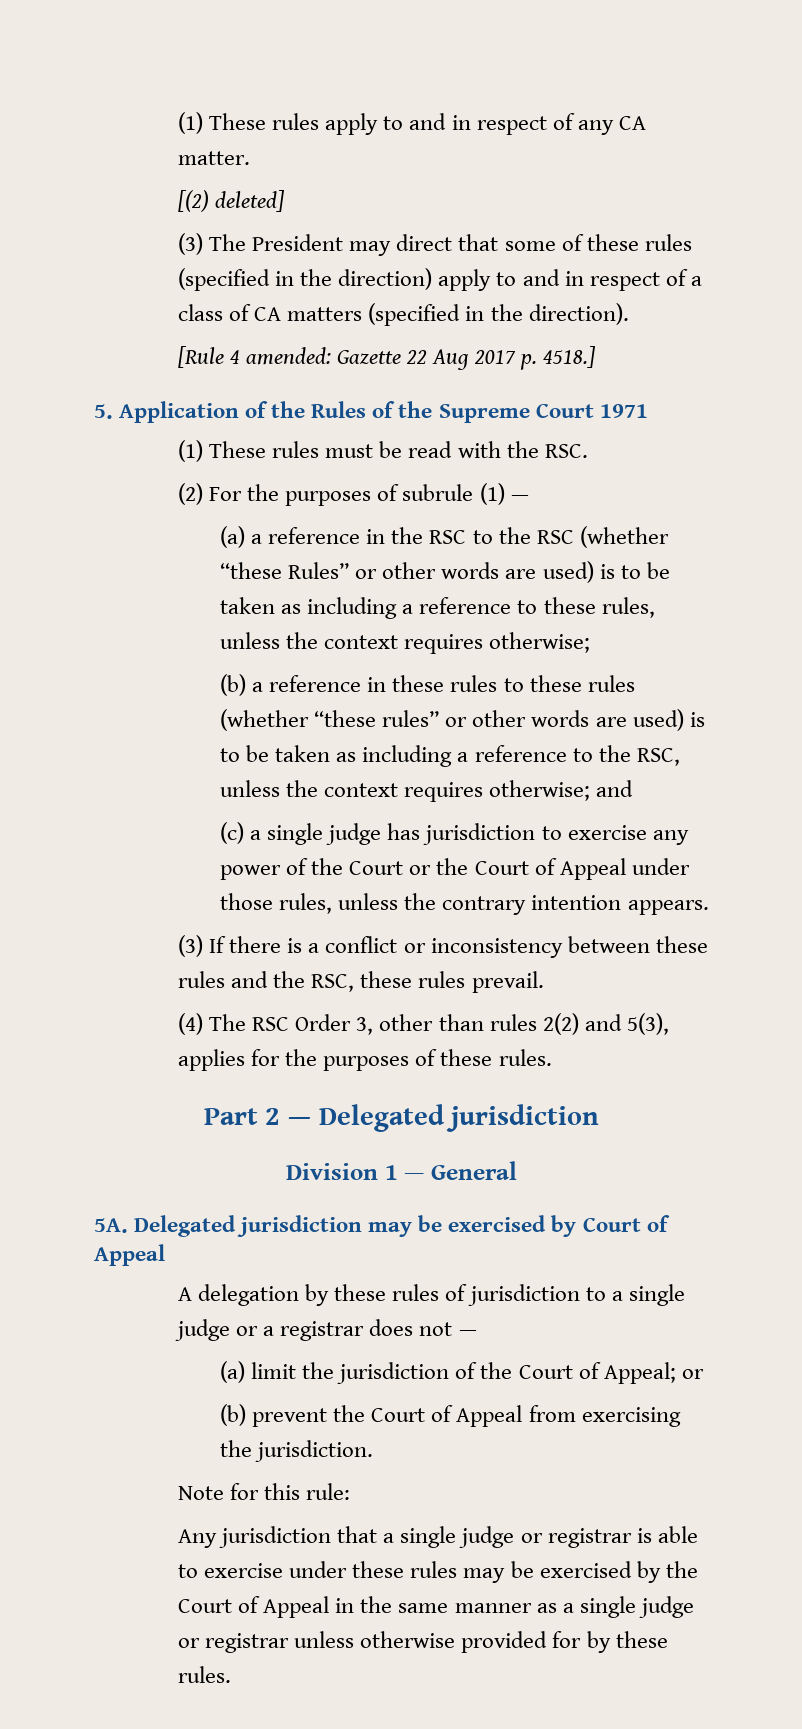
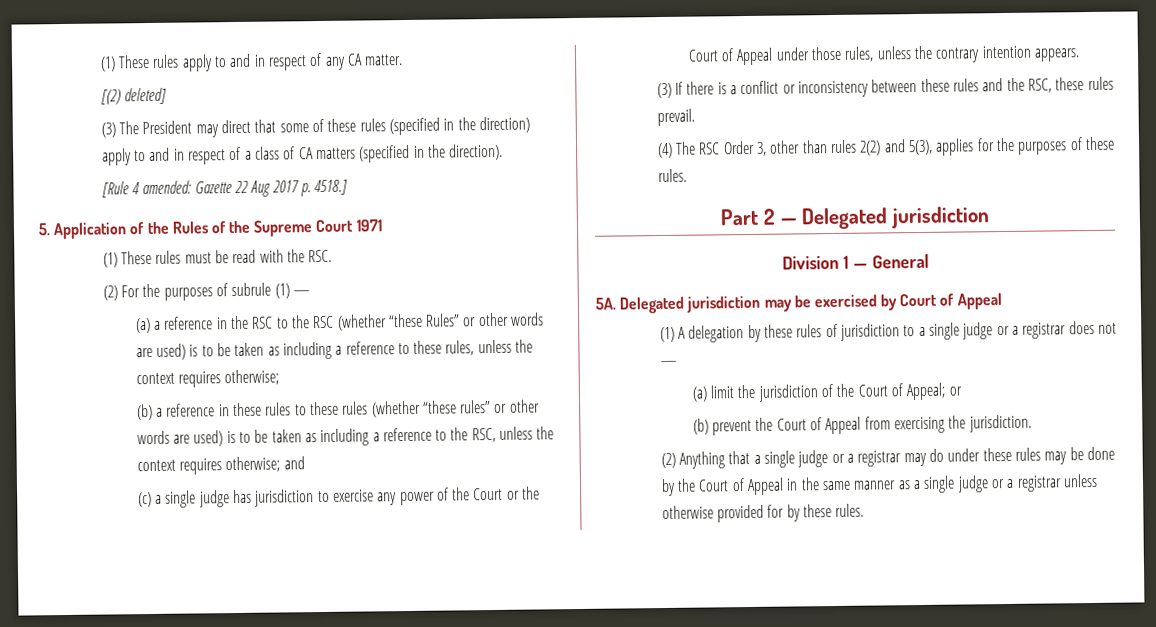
(165, 1255) none -> [659,326,675,343] (1)
[178,1483,351,1500] [178,1526,332,1548] Note for this rule: // Any jurisdiction -> [660,451,726,469] (2) Anything
[547,1526,698,1548] [178,1563,284,1578] registrar is able to exercise -> [846,448,944,467] a registrar may do
[539,1561,632,1578] exercised -> [1086,446,1115,461] done
(201, 1643) none -> [1006,478,1015,488] a

